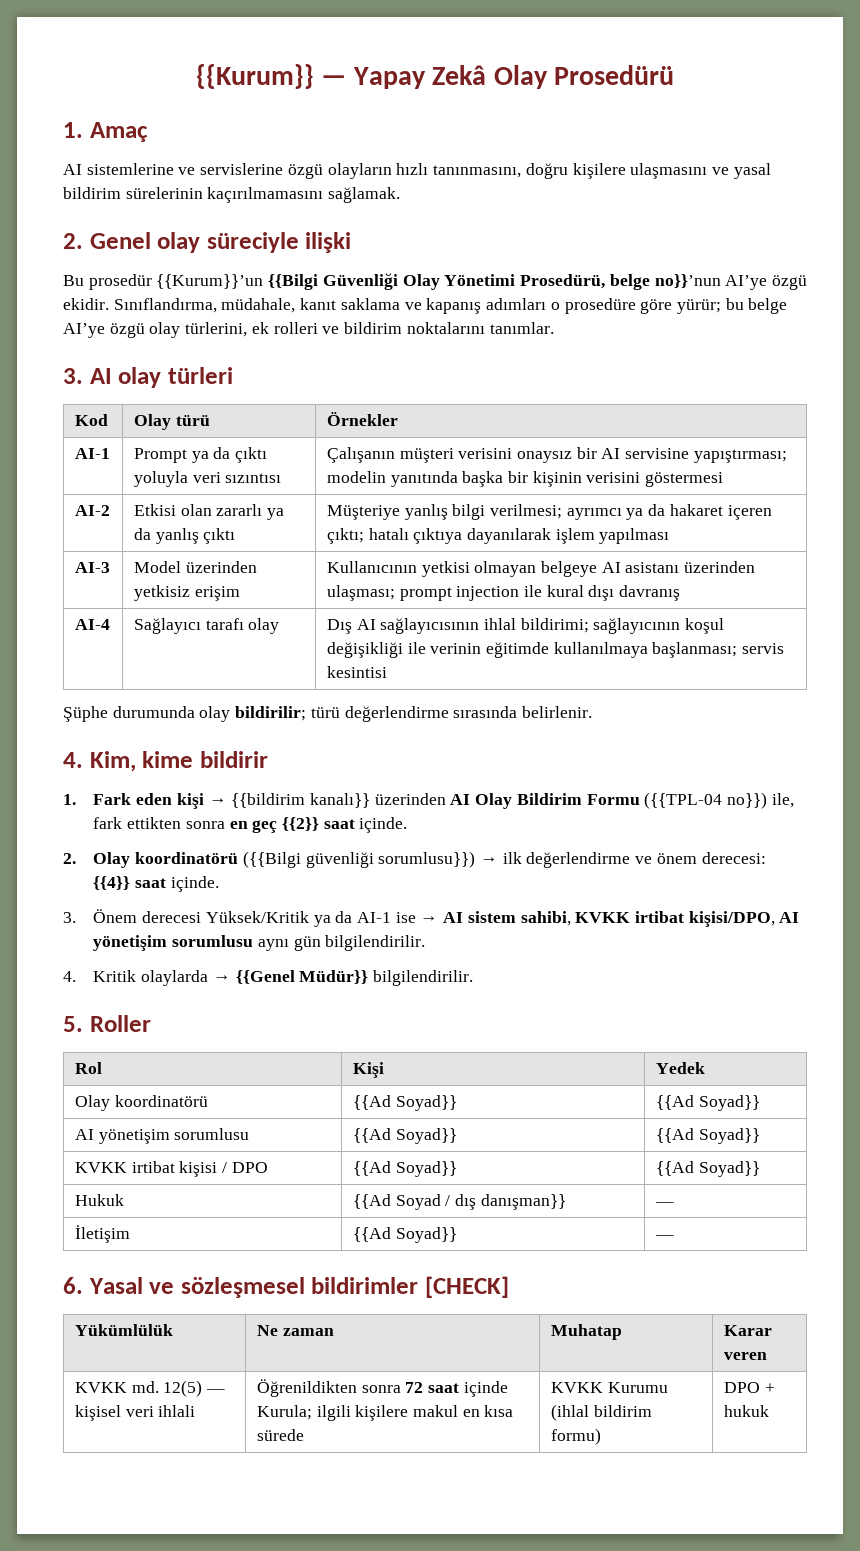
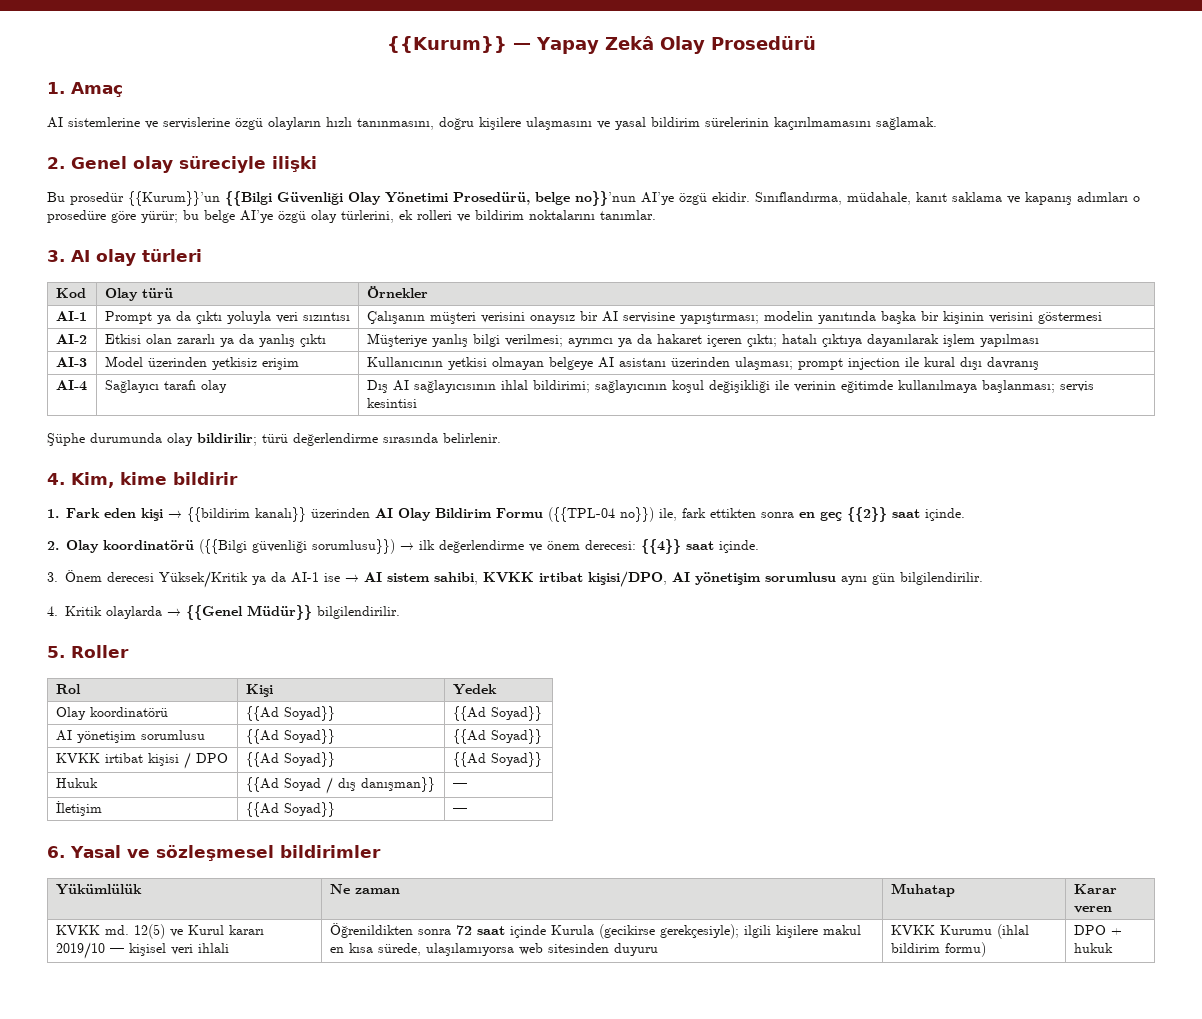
[425,1276,510,1298] [CHECK] -> (381, 851) none
(203, 1388) none -> [169,925,264,937] [55,942,105,959] ve Kurul kararı 2019/10
[256,1405,312,1420] Kurula; -> [550,924,739,939] Kurula (gecikirse gerekçesiyle);
[256,1429,304,1441] sürede -> [377,943,658,956] sürede, ulaşılamıyorsa web sitesinden duyuru

